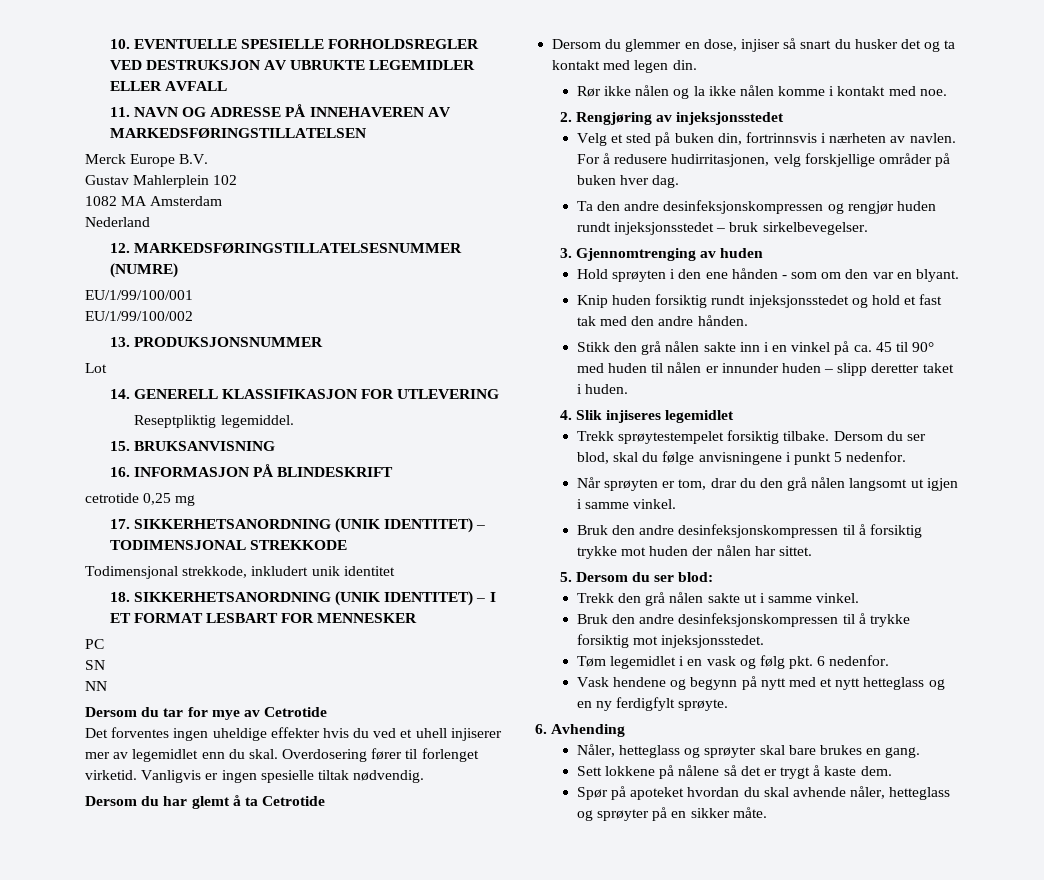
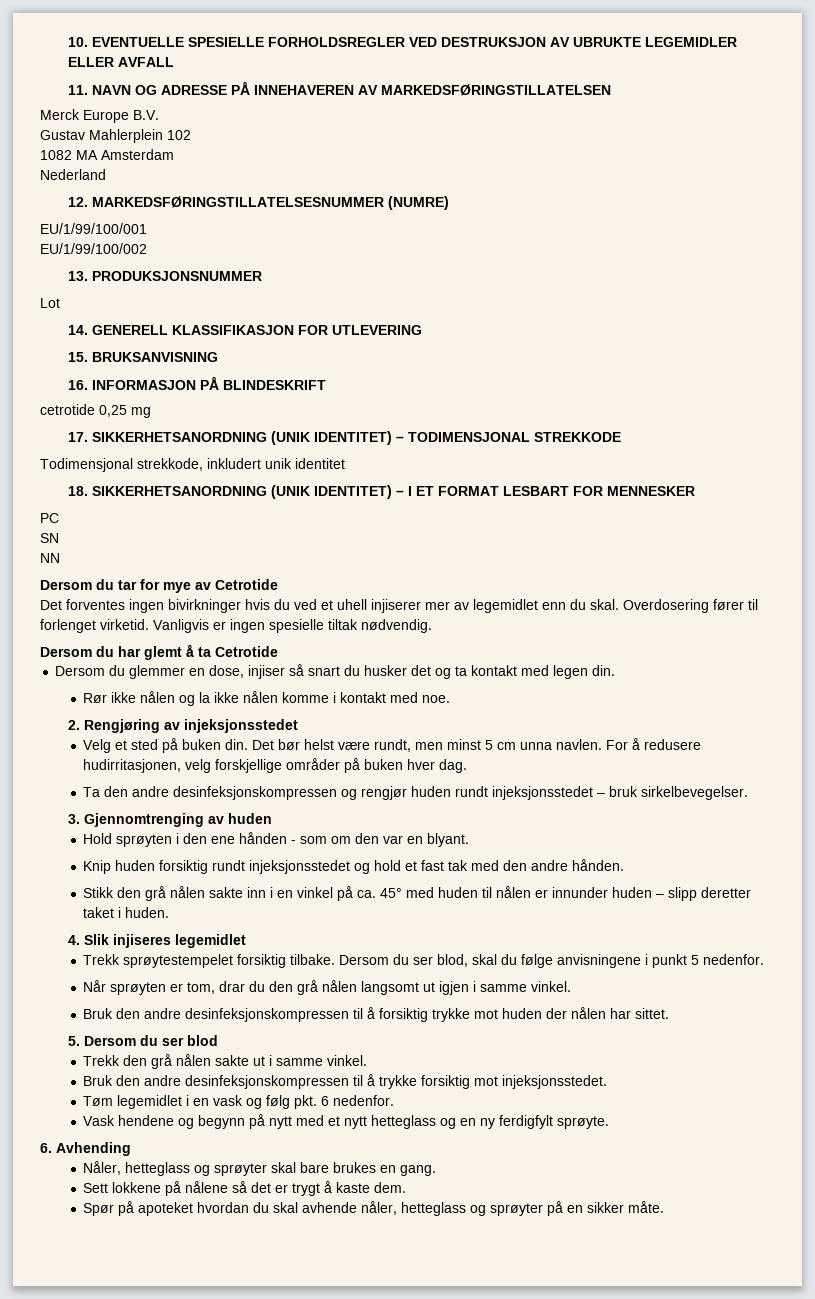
[134,415,294,428] // Reseptpliktig legemiddel. -> (422, 330) none
[212,727,320,741] uheldige effekter -> [168,599,241,613] bivirkninger
[717,132,906,145] din, fortrinnsvis i nærheten av -> [225,739,553,752] din. Det bør helst være rundt, men minst 5 cm unna
[875,342,935,352] 45 til 90° -> [380,888,403,898] 45°
[678,572,714,582] blod: -> [186,1035,218,1046] blod

